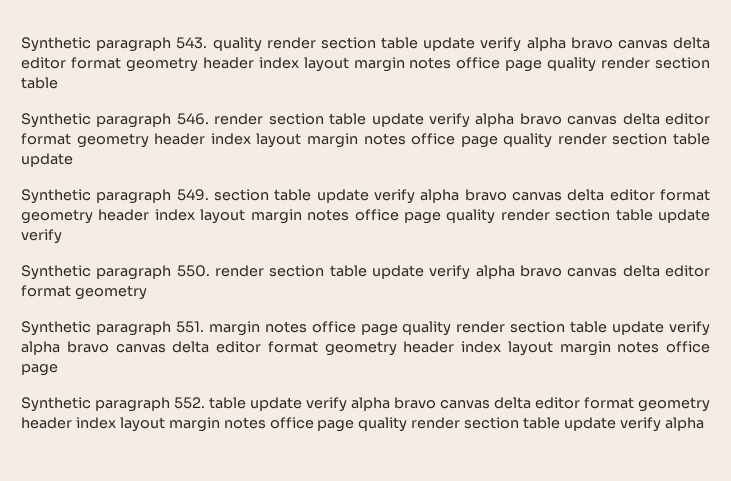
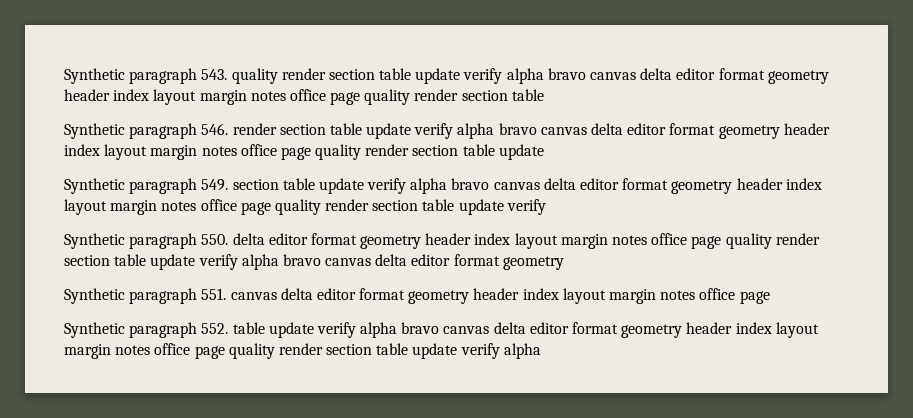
(210, 271) none -> [232,233,772,249] delta editor format geometry header index layout margin notes office page quality
[208,321,710,336] [21,341,109,355] margin notes office page quality render section table update verify alpha bravo -> (227, 294) none

